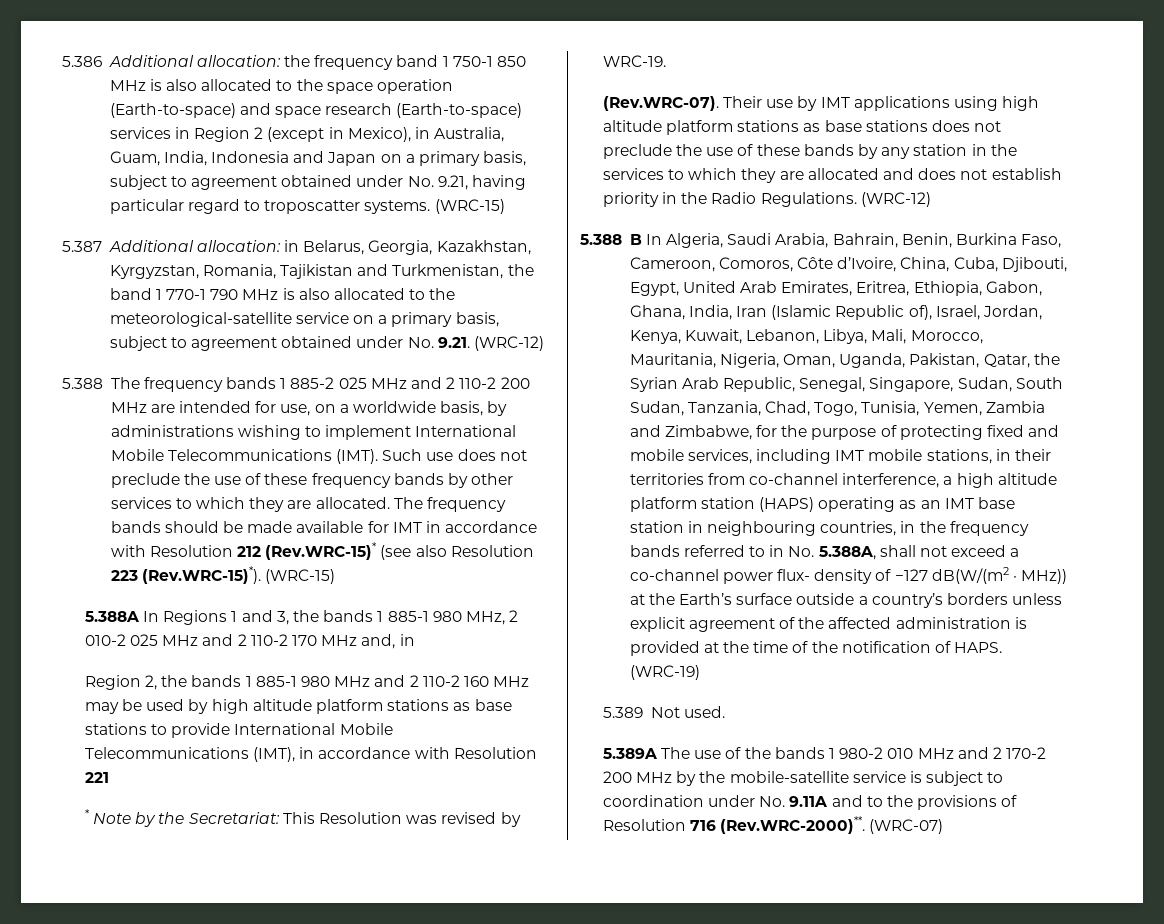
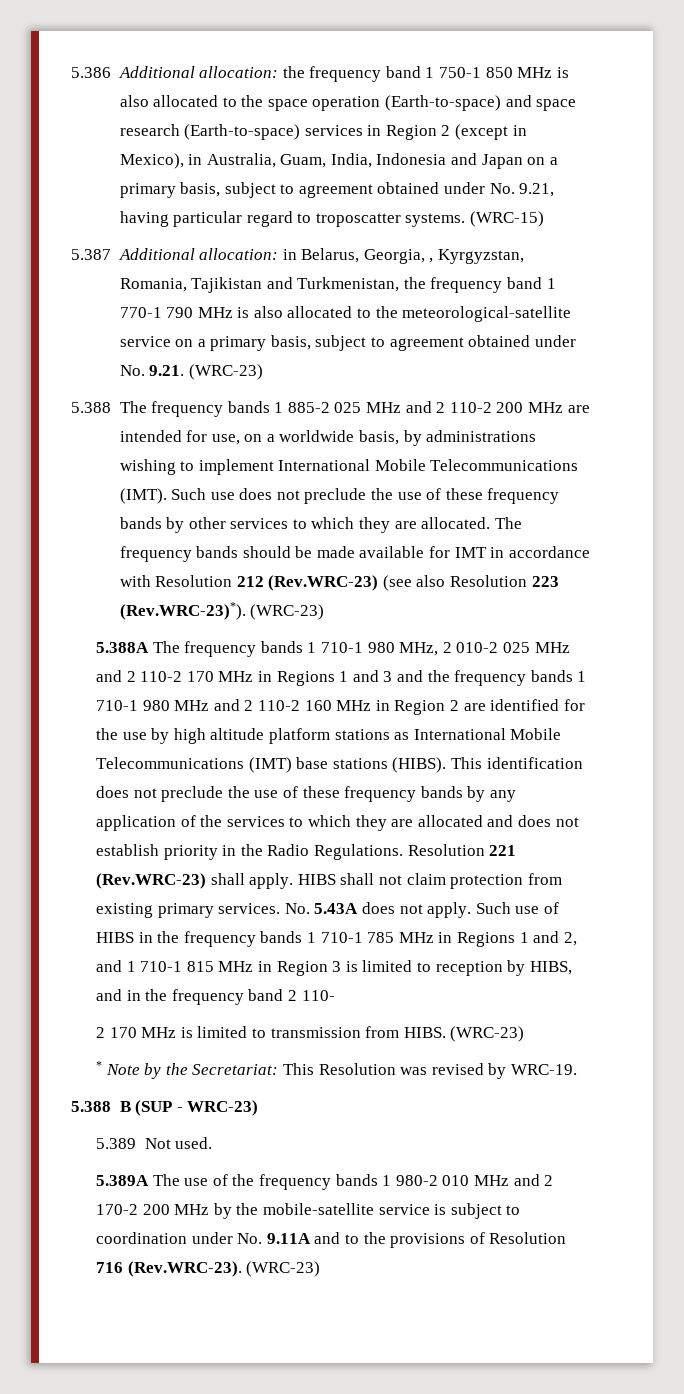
[436,240,531,255] Kazakhstan, -> [429,258,434,263] ,
(534, 270) none -> [430,277,503,293] frequency
[474,336,545,351] (WRC-12) -> [188,364,263,380] (WRC-23)
[265,542,377,560] (Rev.WRC-15)* -> [268,575,379,591] (Rev.WRC-23)
[141,566,336,584] (Rev.WRC-15)*). (WRC-15) -> [119,602,325,620] (Rev.WRC-23)*). (WRC-23)
[143,610,429,625] In Regions 1 and 3, the bands 1 885-1 -> [152,641,364,657] The frequency bands 1 710-1
[361,634,415,649] [84,675,297,690] and, in // Region 2, the bands 1 885-1 -> [258,670,587,686] [96,700,139,711] in Regions 1 and 3 and the frequency bands 1 710-1
[84,699,185,714] may be used -> [375,699,585,715] [96,728,147,740] in Region 2 are identified for the use
[474,699,512,711] [84,723,393,738] [84,747,537,762] [84,772,109,783] [84,809,521,827] [602,55,666,67] [602,96,1040,111] [602,120,1002,135] [602,144,800,159] base stations to provide International Mobile Telecommunications (IMT), in accordance with Resolution 221 // * Note by the Secretariat: This Resolution was revised by WRC-19. // (Rev.WRC-07). Their use by IMT applications using high altitude platform stations as base stations does not preclude the use of these -> [413,728,562,740] [96,757,583,773] [96,786,417,802] International Mobile Telecommunications (IMT) base stations (HIBS). This identification does not preclude the use of these frequency
[913,144,987,156] station in -> [96,815,196,831] application of
[860,192,931,207] [580,233,1062,248] [629,257,1067,272] [629,281,1042,296] [629,305,1043,320] [629,329,983,344] [629,353,1060,368] [629,377,1063,392] [629,401,1045,416] [629,425,1060,440] [629,449,1052,464] [629,473,1057,488] [629,497,1016,512] [629,521,1029,536] [629,545,1020,560] [629,567,1068,584] [629,593,1063,608] [629,617,1027,632] [629,641,1003,656] [629,665,700,680] (WRC-12) // 5.388 B In Algeria, Saudi Arabia, Bahrain, Benin, Burkina Faso, Cameroon, Comoros, Côte d’Ivoire, China, Cuba, Djibouti, Egypt, United Arab Emirates, Eritrea, Ethiopia, Gabon, Ghana, India, Iran (Islamic Republic of), Israel, Jordan, Kenya, Kuwait, Lebanon, Libya, Mali, Morocco, Mauritania, Nigeria, Oman, Uganda, Pakistan, Qatar, the Syrian Arab Republic, Senegal, Singapore, Sudan, South Sudan, Tanzania, Chad, Togo, Tunisia, Yemen, Zambia and Zimbabwe, for the purpose of protecting fixed and mobile services, including IMT mobile stations, in their territories from co-channel interference, a high altitude platform station (HAPS) operating as an IMT base station in neighbouring countries, in the frequency bands referred to in No. 5.388A, shall not exceed a co-channel power flux- density of −127 dB(W/(m2 · MHz)) at the Earth’s surface outside a country’s borders unless explicit agreement of the affected administration is provided at the time of the notification of HAPS. (WRC-19) -> [407,844,517,856] [96,873,562,889] [96,902,559,918] [96,931,577,947] [96,960,572,976] [96,989,335,1005] [96,1026,525,1042] [96,1061,577,1079] [71,1100,259,1116] Resolution 221 (Rev.WRC-23) shall apply. HIBS shall not claim protection from existing primary services. No. 5.43A does not apply. Such use of HIBS in the frequency bands 1 710-1 785 MHz in Regions 1 and 2, and 1 710-1 815 MHz in Region 3 is limited to reception by HIBS, and in the frequency band 2 110- // 2 170 MHz is limited to transmission from HIBS. (WRC-23) // * Note by the Secretariat: This Resolution was revised by WRC-19. // 5.388 B (SUP - WRC-23)
(771, 753) none -> [259,1174,332,1190] frequency
[720,816,944,834] (Rev.WRC-2000)**. (WRC-07) -> [127,1261,321,1277] (Rev.WRC-23). (WRC-23)

